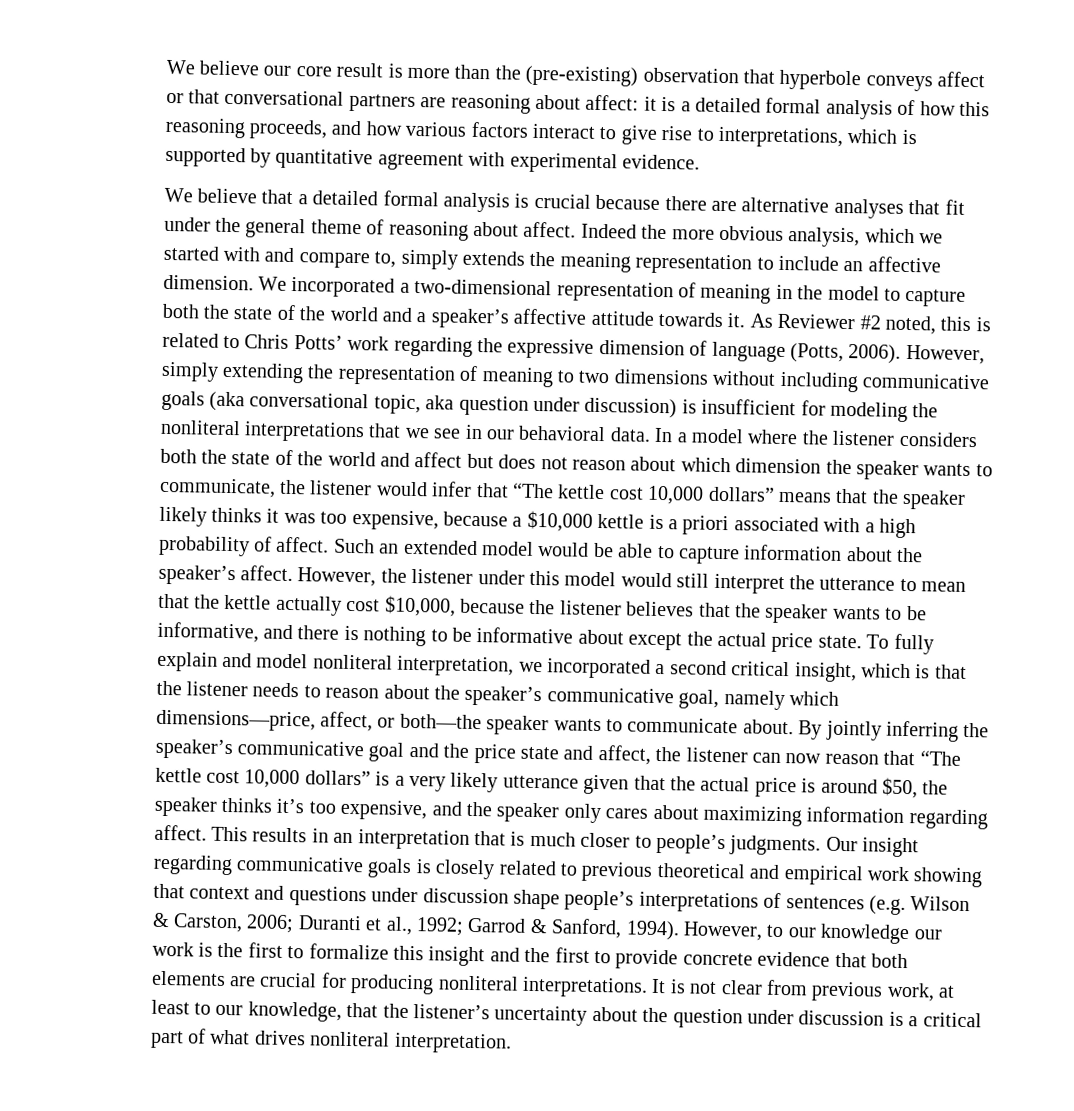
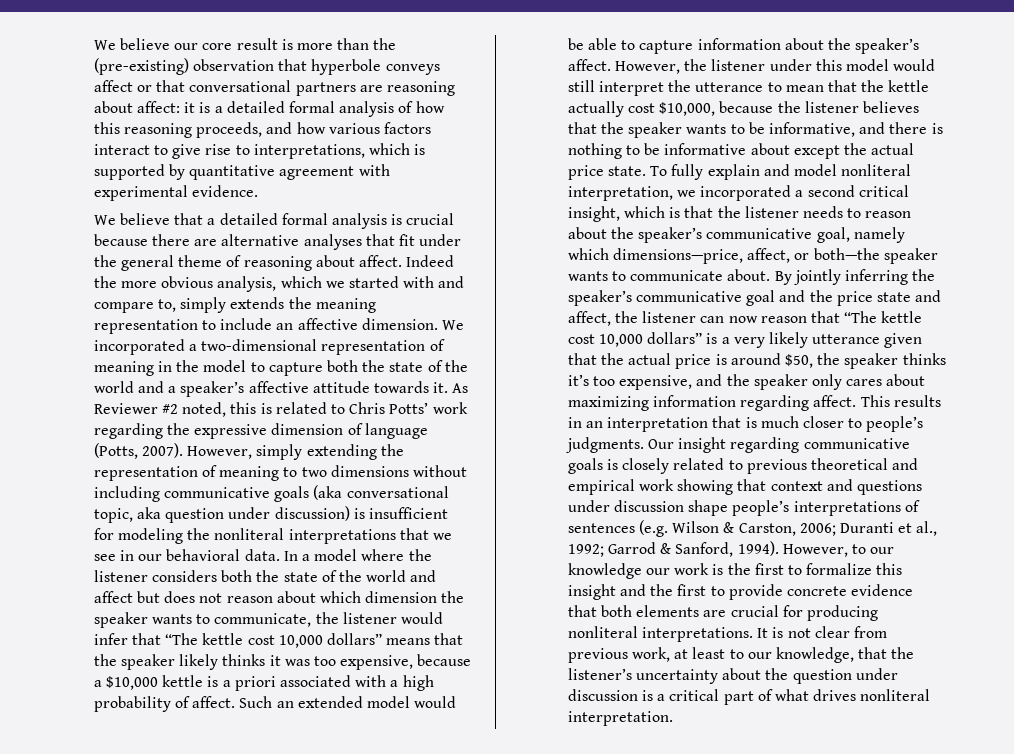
[848,344,902,364] 2006). -> [142,443,184,458] 2007).

